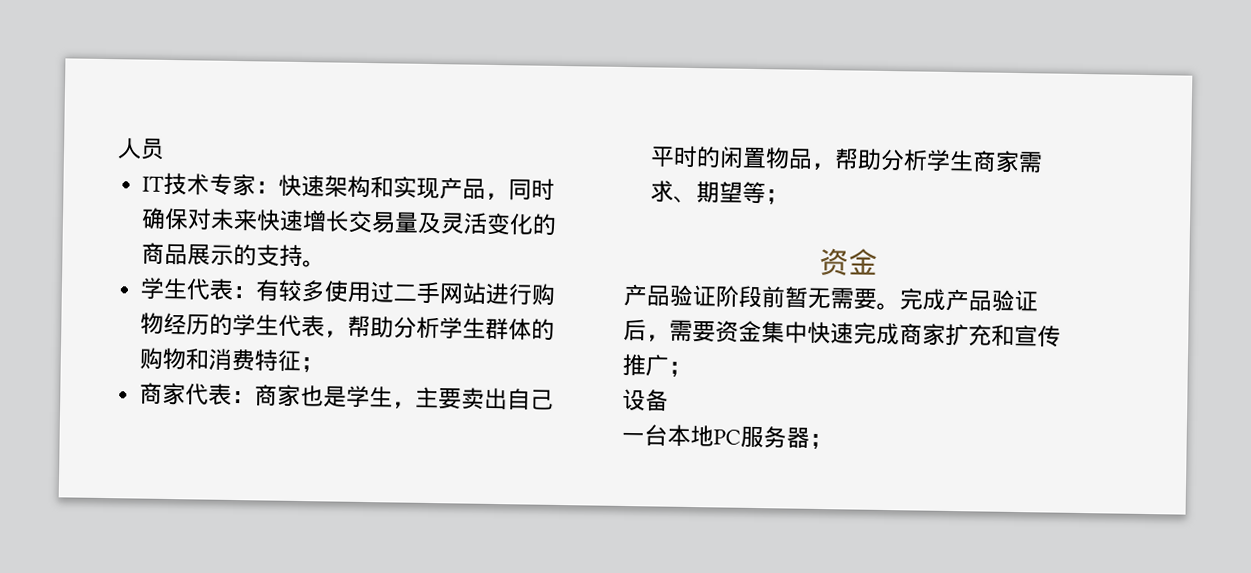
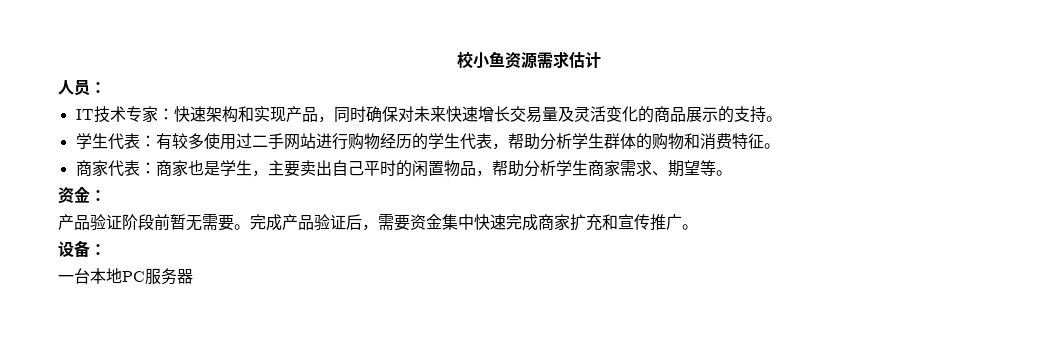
(117, 148) none -> [456,51,601,69] 校小鱼资源需求估计 //
(165, 148) none -> [90,82,106,93] ：
[300,357,325,373] ； -> [763,143,780,149] 。
[765,189,790,205] [819,247,878,276] ； // 资金 -> [715,170,732,176] [58,186,106,204] 。 // 资金：
[668,361,692,378] ； -> [682,224,698,230] 。
(669, 400) none -> [90,244,106,255] ：
[809,433,833,450] ； -> (193, 276) none

